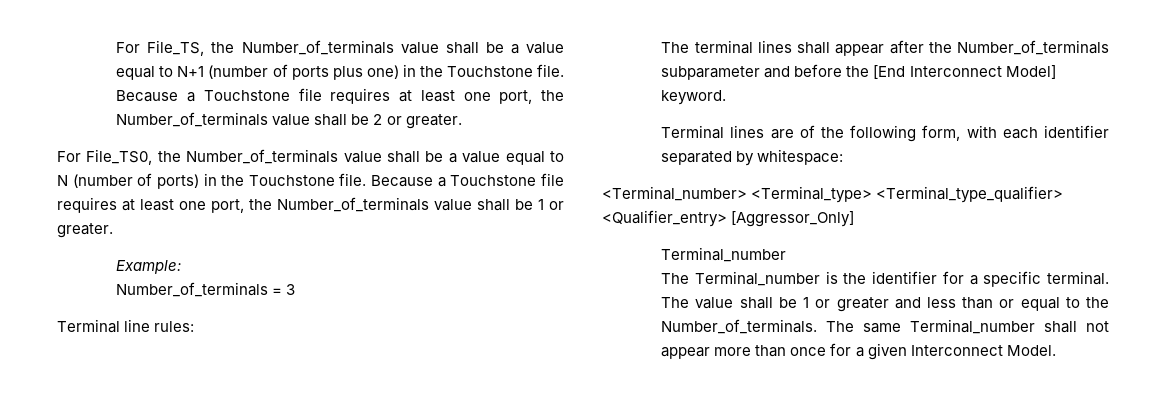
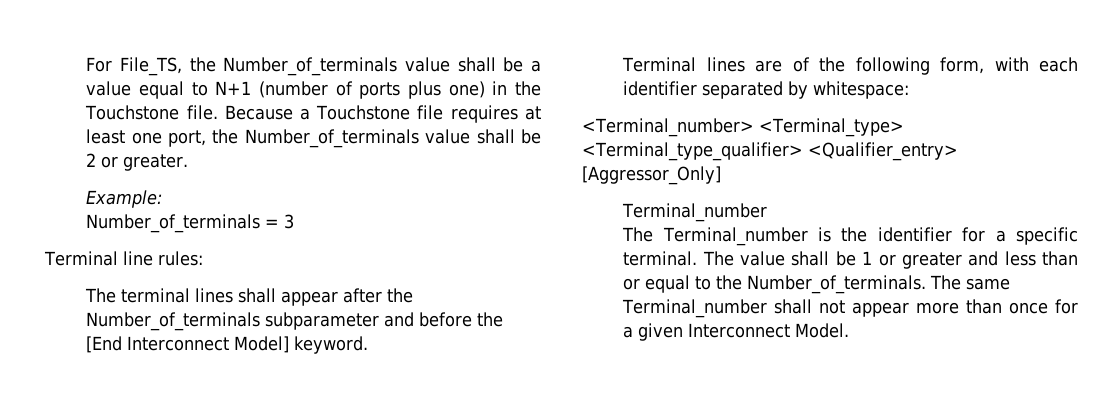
[57,149,564,165] [57,173,564,189] [57,197,564,213] [57,223,113,238] // For File_TS0, the Number_of_terminals value shall be a value equal to N (number of ports) in the Touchstone file. Because a Touchstone file requires at least one port, the Number_of_terminals value shall be 1 or greater. -> (189, 162) none

